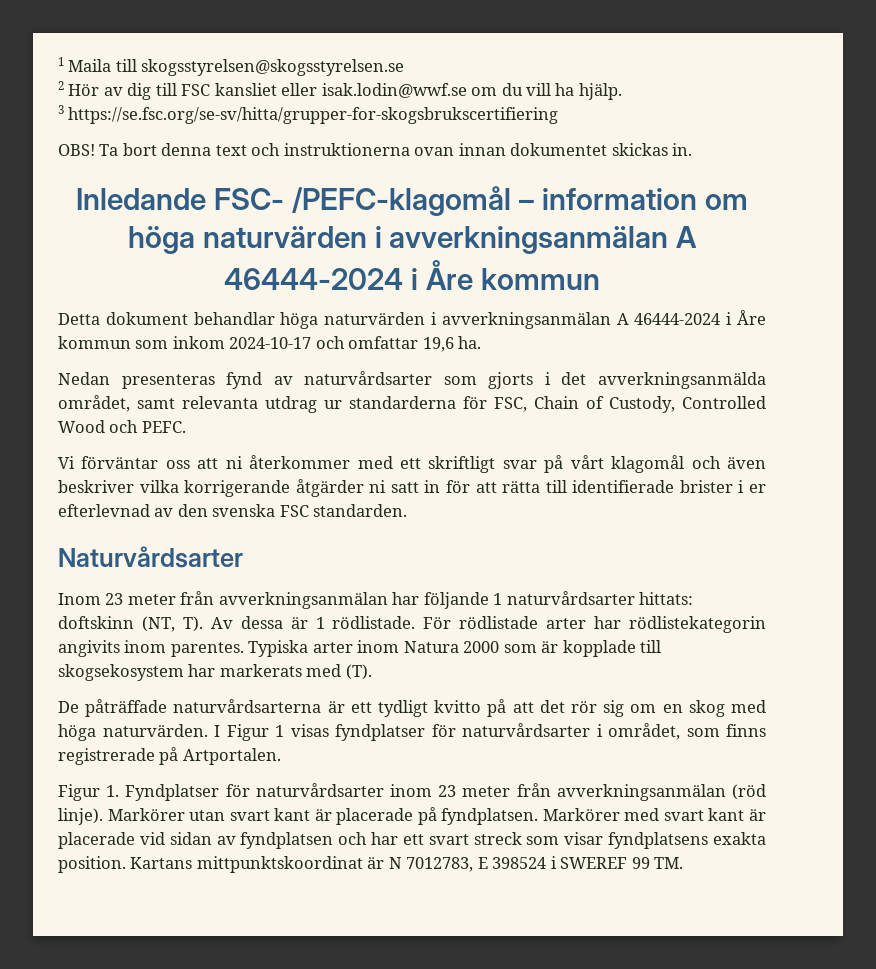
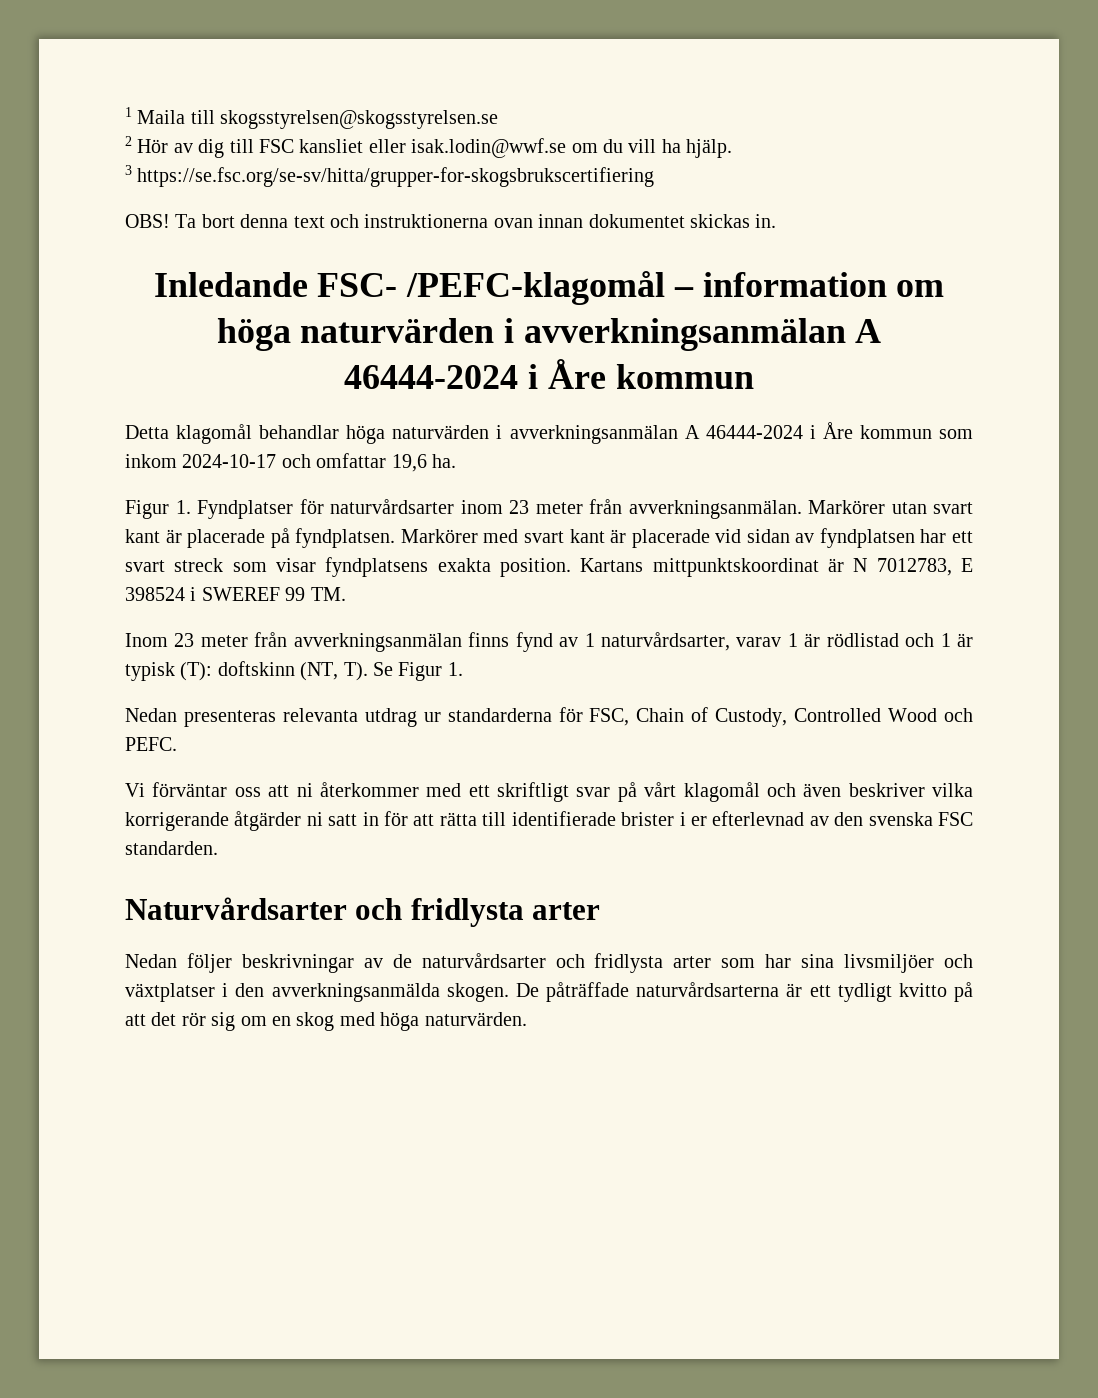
[105,312,188,325] dokument -> [176,424,253,444] klagomål
[58,371,766,389] [58,395,175,412] Nedan presenteras fynd av naturvårdsarter som gjorts i det avverkningsanmälda området, samt -> [125,499,973,519] [125,528,973,548] [125,557,974,577] [125,587,346,601] [125,632,973,652] [125,661,463,681] [125,708,276,727] Figur 1. Fyndplatser för naturvårdsarter inom 23 meter från avverkningsanmälan. Markörer utan svart kant är placerade på fyndplatsen. Markörer med svart kant är placerade vid sidan av fyndplatsen har ett svart streck som visar fyndplatsens exakta position. Kartans mittpunktskoordinat är N 7012783, E 398524 i SWEREF 99 TM. // Inom 23 meter från avverkningsanmälan finns fynd av 1 naturvårdsarter, varav 1 är rödlistad och 1 är typisk (T): doftskinn (NT, T). Se Figur 1. // Nedan presenteras
[58,591,694,609] [58,616,766,633] [58,640,662,657] [58,664,372,681] // Inom 23 meter från avverkningsanmälan har följande 1 naturvårdsarter hittats: doftskinn (NT, T). Av dessa är 1 rödlistade. För rödlistade arter har rödlistekategorin angivits inom parentes. Typiska arter inom Natura 2000 som är kopplade till skogsekosystem har markerats med (T). // -> [355,898,601,927] [125,953,973,973] [125,983,509,1002] och fridlysta arter // Nedan följer beskrivningar av de naturvårdsarter och fridlysta arter som har sina livsmiljöer och växtplatser i den avverkningsanmälda skogen.
[214,723,766,741] [58,747,281,765] [58,783,766,801] [58,807,767,825] [58,832,766,849] [58,856,684,873] I Figur 1 visas fyndplatser för naturvårdsarter i området, som finns registrerade på Artportalen. // Figur 1. Fyndplatser för naturvårdsarter inom 23 meter från avverkningsanmälan (röd linje). Markörer utan svart kant är placerade på fyndplatsen. Markörer med svart kant är placerade vid sidan av fyndplatsen och har ett svart streck som visar fyndplatsens exakta position. Kartans mittpunktskoordinat är N 7012783, E 398524 i SWEREF 99 TM. -> (527, 1019) none

